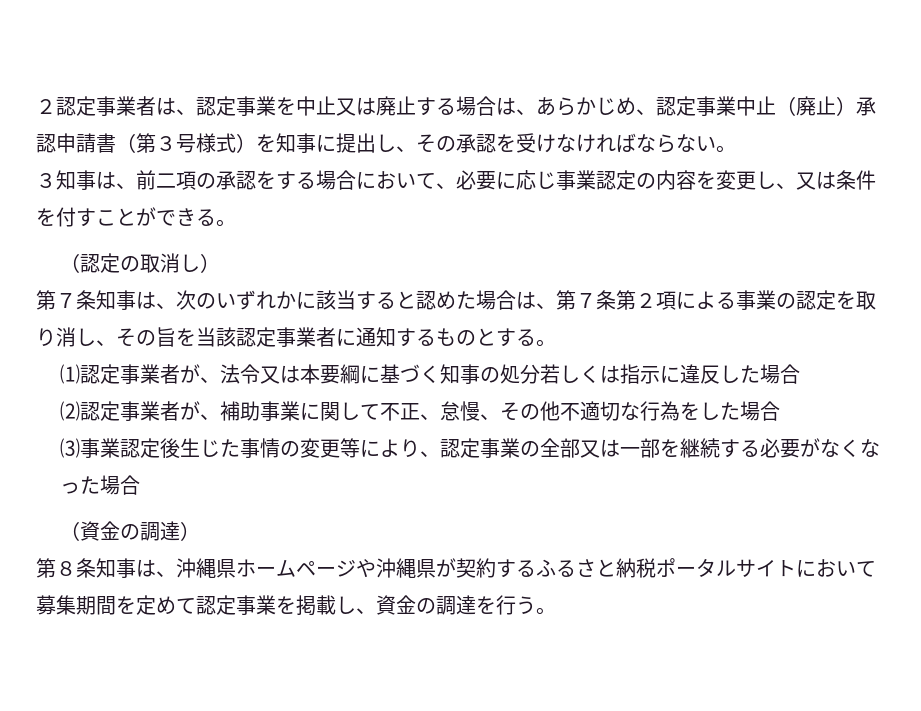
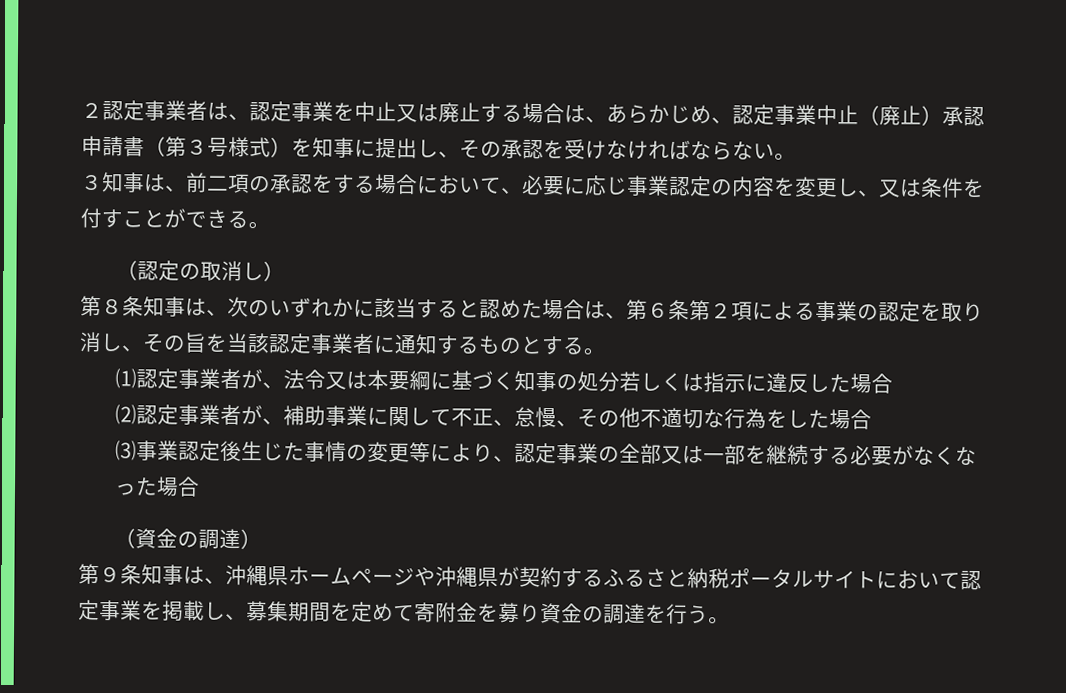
[56,293,76,308] ７ -> [101,299,123,315] ８
[576,293,596,308] ７ -> [647,302,669,318] ６
[56,561,76,576] ８ -> [99,567,121,583] ９
[36,595,196,615] 募集期間を定めて -> (961, 580) none
(376, 611) none -> [246,601,541,624] 募集期間を定めて寄附金を募り

